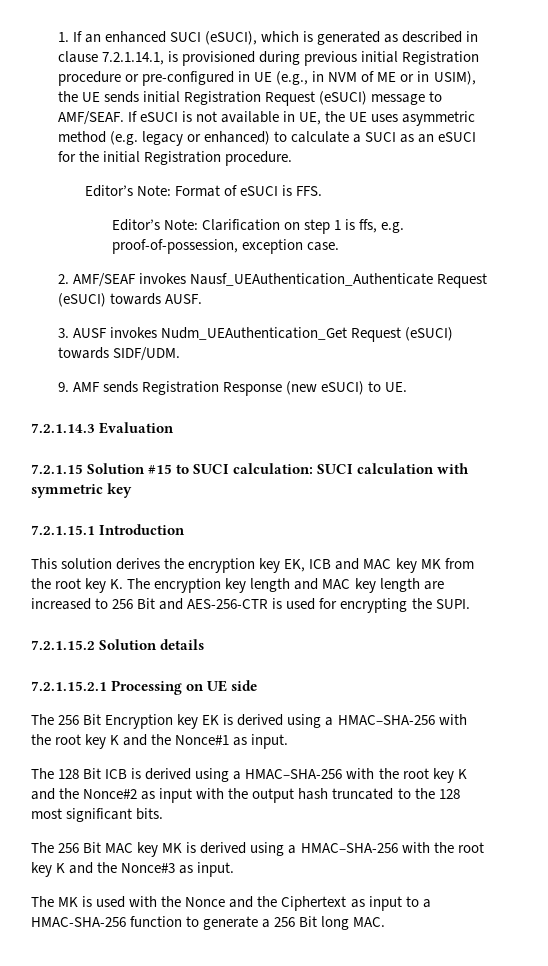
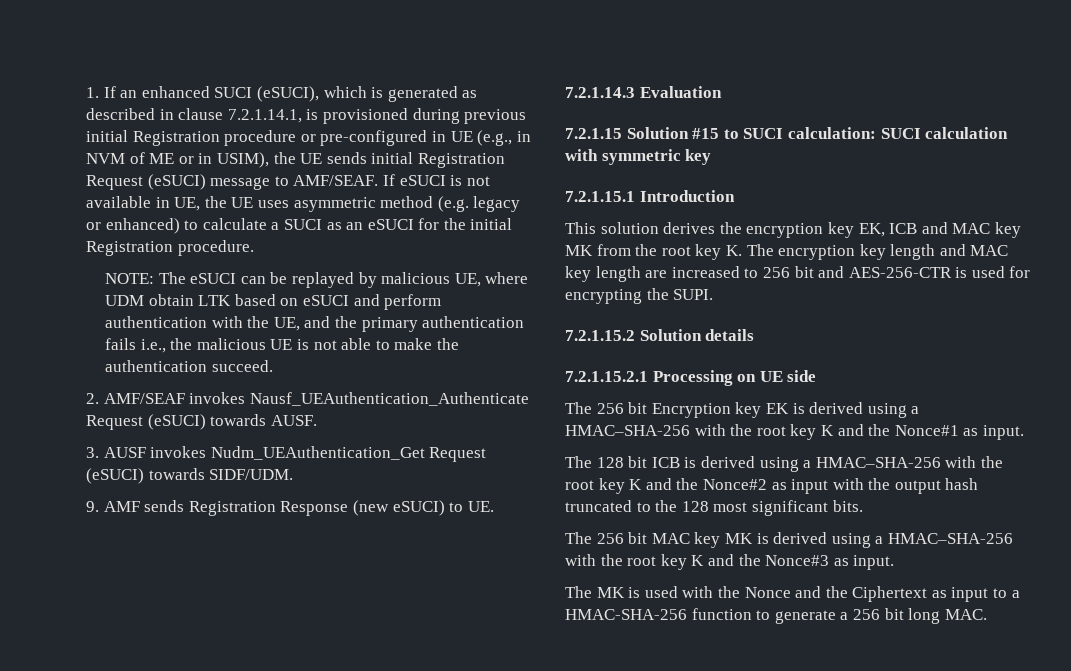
[84,185,323,197] [111,219,405,234] [111,239,339,254] Editor’s Note: Format of eSUCI is FFS. // Editor’s Note: Clarification on step 1 is ffs, e.g. proof-of-possession, exception case. -> [104,272,529,288] [104,294,442,310] [104,316,525,332] [104,338,459,353] [104,360,273,372] NOTE: The eSUCI can be replayed by malicious UE, where UDM obtain LTK based on eSUCI and perform authentication with the UE, and the primary authentication fails i.e., the malicious UE is not able to make the authentication succeed.
[137,598,156,609] Bit -> [794,266,814,278] bit
[83,714,102,725] Bit -> [628,402,648,414] bit
[83,768,102,779] Bit -> [628,456,648,468] bit
[83,842,102,853] Bit -> [628,532,648,544] bit
[299,916,318,927] Bit -> [884,608,904,620] bit

